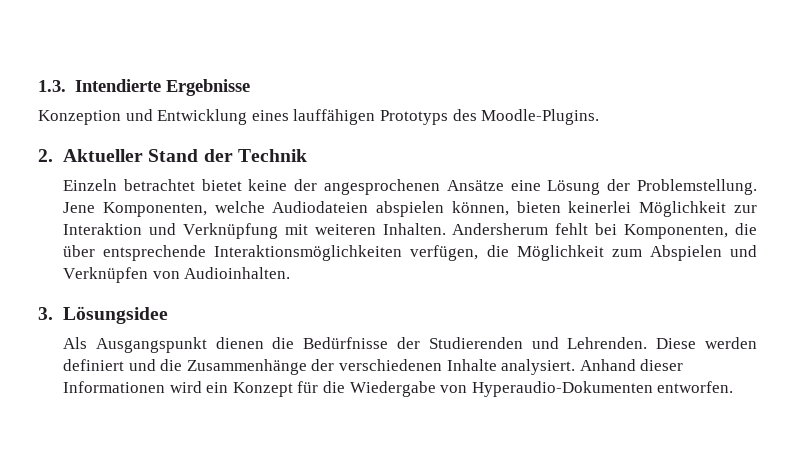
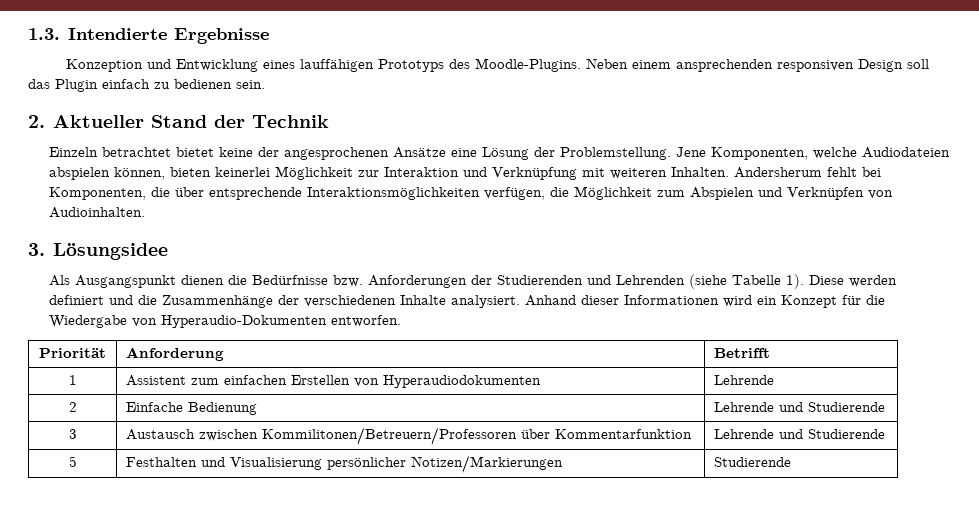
(600, 117) none -> [585,58,929,72] [28,79,265,92] Neben einem ansprechenden responsiven Design soll das Plugin einfach zu bedienen sein.
(389, 343) none -> [333,275,468,288] bzw. Anforderungen
[567,337,648,349] Lehrenden. -> [616,274,805,289] Lehrenden (siehe Tabelle 1).
(734, 387) none -> [39,348,106,358] [126,347,225,361] [714,348,771,358] [68,375,77,385] [126,375,542,388] [714,375,775,385] [68,402,77,412] [126,402,258,415] [714,402,886,412] [68,429,77,439] [126,427,693,445] [714,429,886,439] [68,456,77,467] [126,455,564,473] [714,457,792,467] // Priorität | Anforderung | Betrifft // 1 | Assistent zum einfachen Erstellen von Hyperaudiodokumenten | Lehrende // 2 | Einfache Bedienung | Lehrende und Studierende // 3 | Austausch zwischen Kommilitonen/Betreuern/Professoren über Kommentarfunktion | Lehrende und Studierende // 5 | Festhalten und Visualisierung persönlicher Notizen/Markierungen | Studierende

